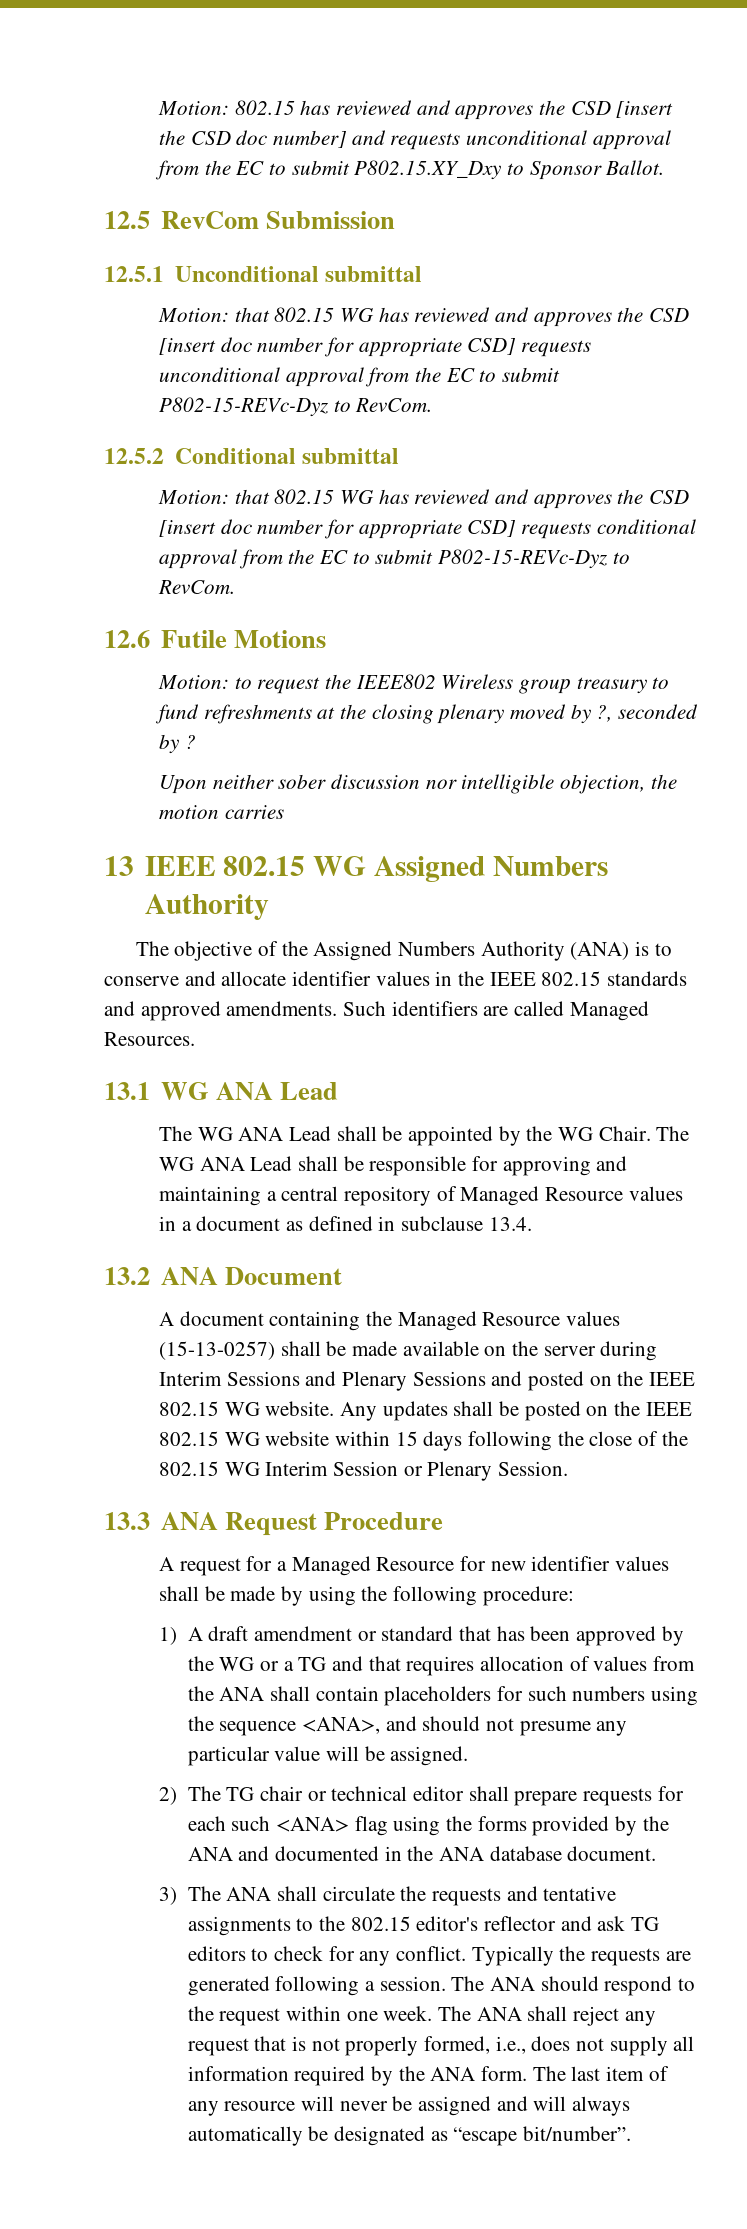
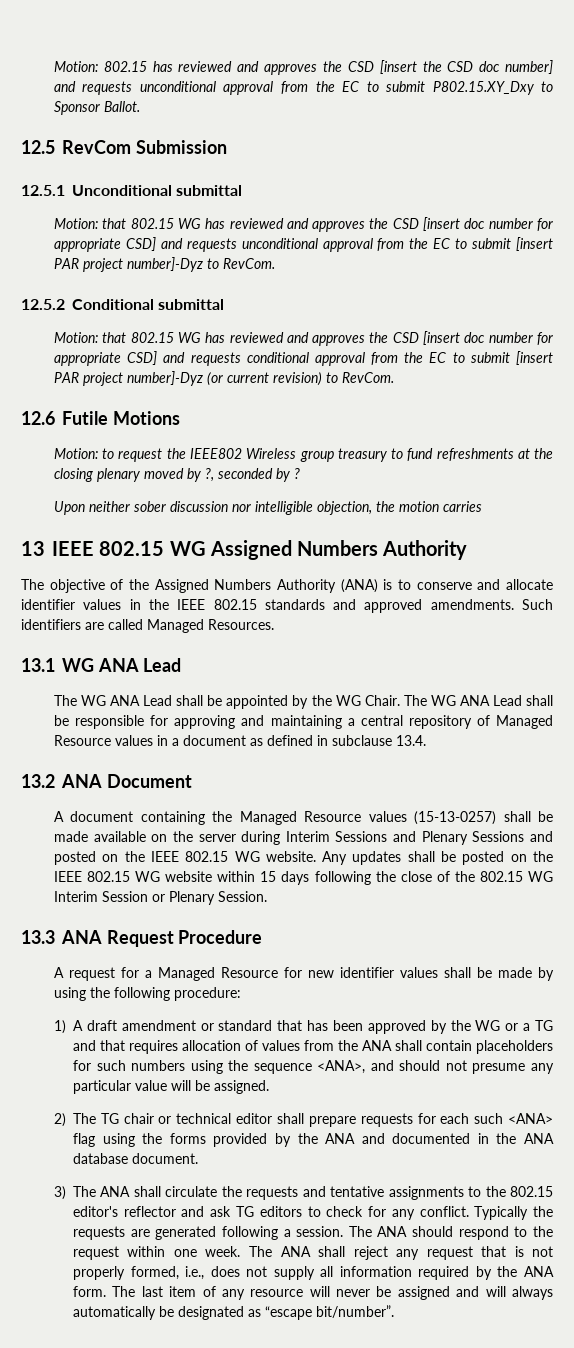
[521,340,592,357] [158,367,561,387] [158,397,328,417] requests unconditional approval from the EC to submit P802-15-REVc-Dyz -> [160,237,553,252] [53,257,203,272] and requests unconditional approval from the EC to submit [insert PAR project number]-Dyz
(517, 528) none -> [163,352,186,363] and
[438,549,608,569] P802-15-REVc-Dyz -> [516,351,554,365] [53,371,322,386] [insert PAR project number]-Dyz (or current revision)

